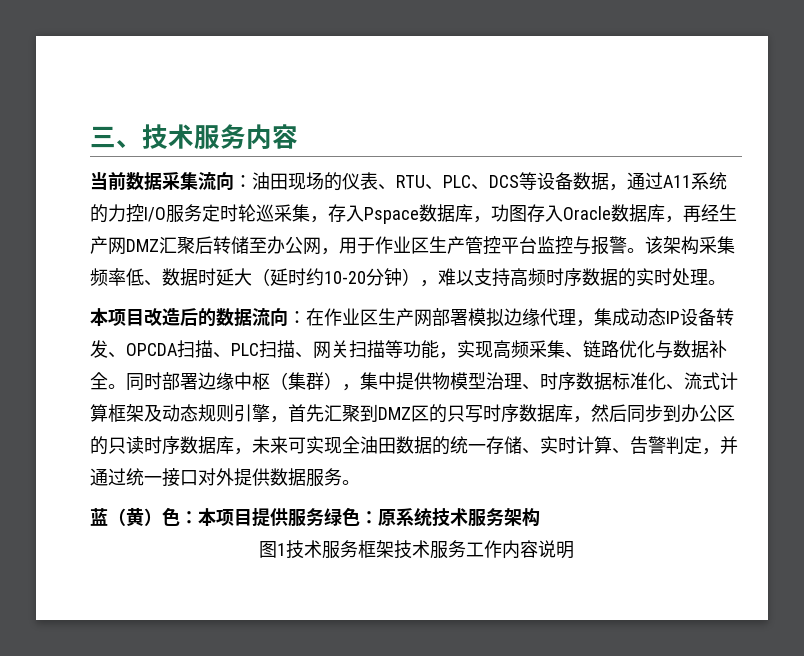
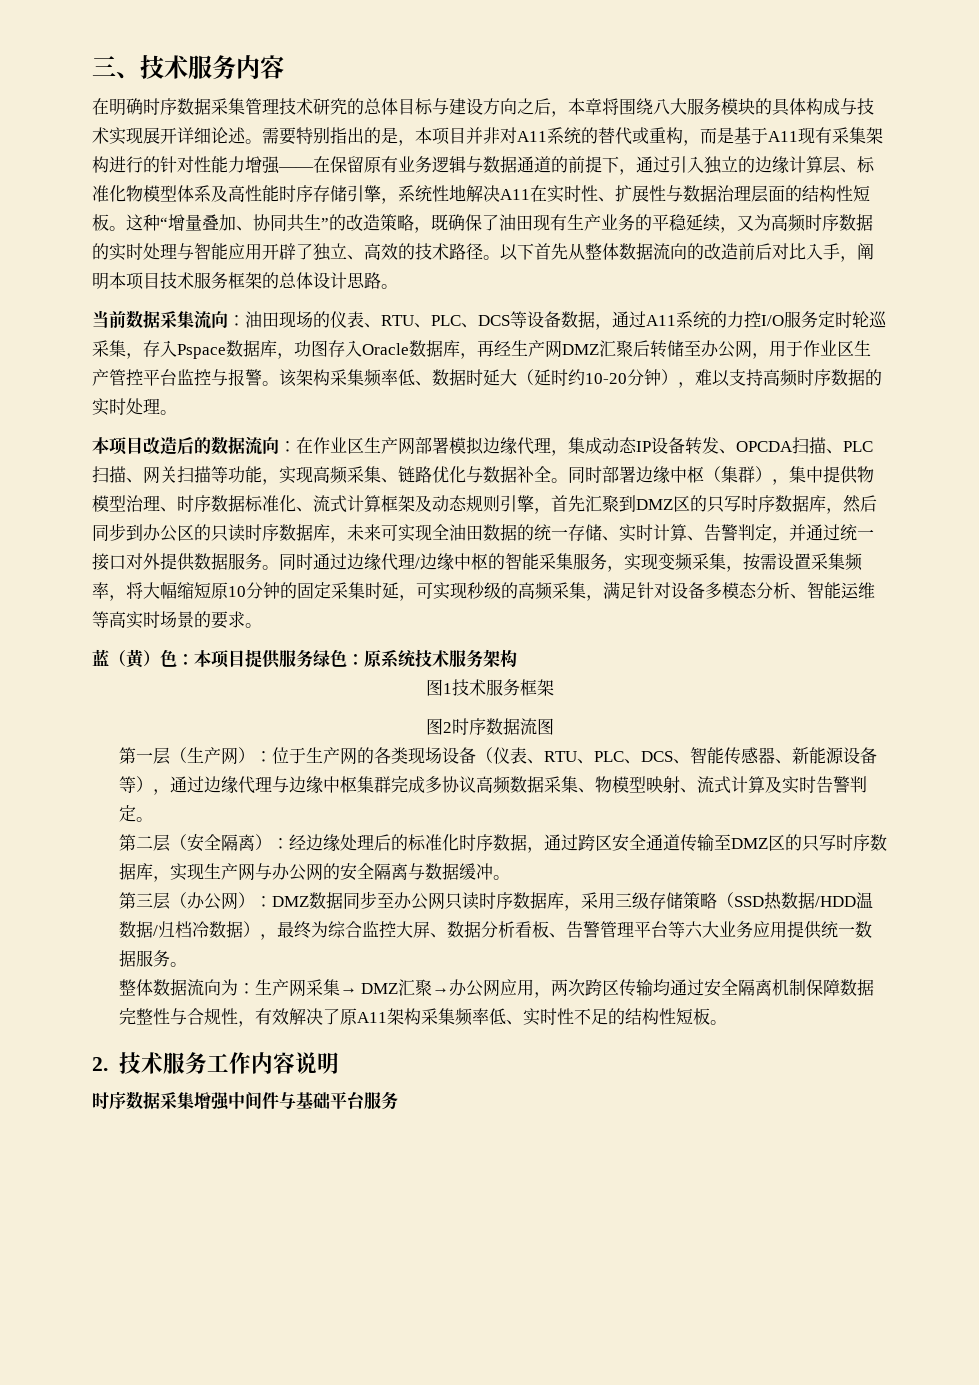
(298, 136) none -> [92,98,874,117] [92,127,883,146] [92,156,875,175] [92,185,870,204] [92,214,873,233] [92,243,874,262] [92,272,398,290] // 在明确时序数据采集管理技术研究的总体目标与建设方向之后，本章将围绕八大服务模块的具体构成与技术实现展开详细论述。需要特别指出的是，本项目并非对A11系统的替代或重构，而是基于A11现有采集架构进行的针对性能力增强——在保留原有业务逻辑与数据通道的前提下，通过引入独立的边缘计算层、标准化物模型体系及高性能时序存储引擎，系统性地解决A11在实时性、扩展性与数据治理层面的结构性短板。这种“增量叠加、协同共生”的改造策略，既确保了油田现有生产业务的平稳延续，又为高频时序数据的实时处理与智能应用开辟了独立、高效的技术路径。以下首先从整体数据流向的改造前后对比入手，阐明本项目技术服务框架的总体设计思路。
(360, 482) none -> [279,553,863,572] [92,582,875,601] [92,611,262,629] 同时通过边缘代理/边缘中枢的智能采集服务，实现变频采集，按需设置采集频率，将大幅缩短原10分钟的固定采集时延，可实现秒级的高频采集，满足针对设备多模态分析、智能运维等高实时场景的要求。
(394, 549) none -> [425,718,554,735] [118,747,877,765] [118,776,867,795] [118,805,153,822] [118,834,887,853] [118,863,510,882] [118,891,873,911] [118,921,872,940] [118,950,187,967] [118,979,875,998] [118,1008,727,1027] [92,1057,108,1071] // 图2时序数据流图 // 第一层（生产网）：位于生产网的各类现场设备（仪表、RTU、PLC、DCS、智能传感器、新能源设备等），通过边缘代理与边缘中枢集群完成多协议高频数据采集、物模型映射、流式计算及实时告警判定。 // 第二层（安全隔离）：经边缘处理后的标准化时序数据，通过跨区安全通道传输至DMZ区的只写时序数据库，实现生产网与办公网的安全隔离与数据缓冲。 // 第三层（办公网）：DMZ数据同步至办公网只读时序数据库，采用三级存储策略（SSD热数据/HDD温数据/归档冷数据），最终为综合监控大屏、数据分析看板、告警管理平台等六大业务应用提供统一数据服务。 // 整体数据流向为：生产网采集→ DMZ汇聚→办公网应用，两次跨区传输均通过安全隔离机制保障数据完整性与合规性，有效解决了原A11架构采集频率低、实时性不足的结构性短板。 // 2.
(574, 550) none -> [92,1091,398,1111] // 时序数据采集增强中间件与基础平台服务

